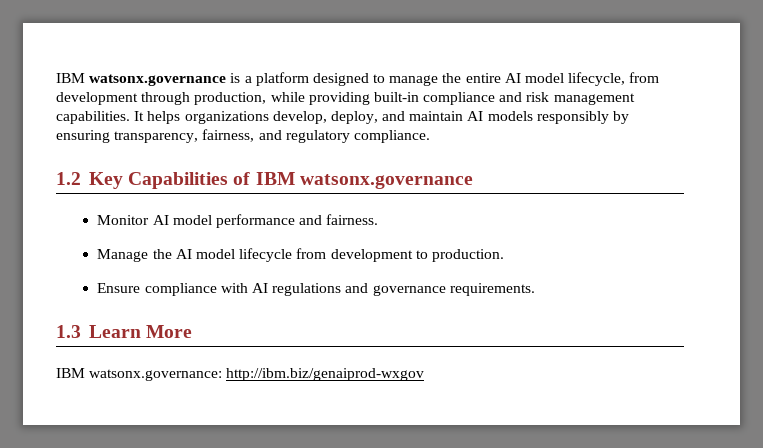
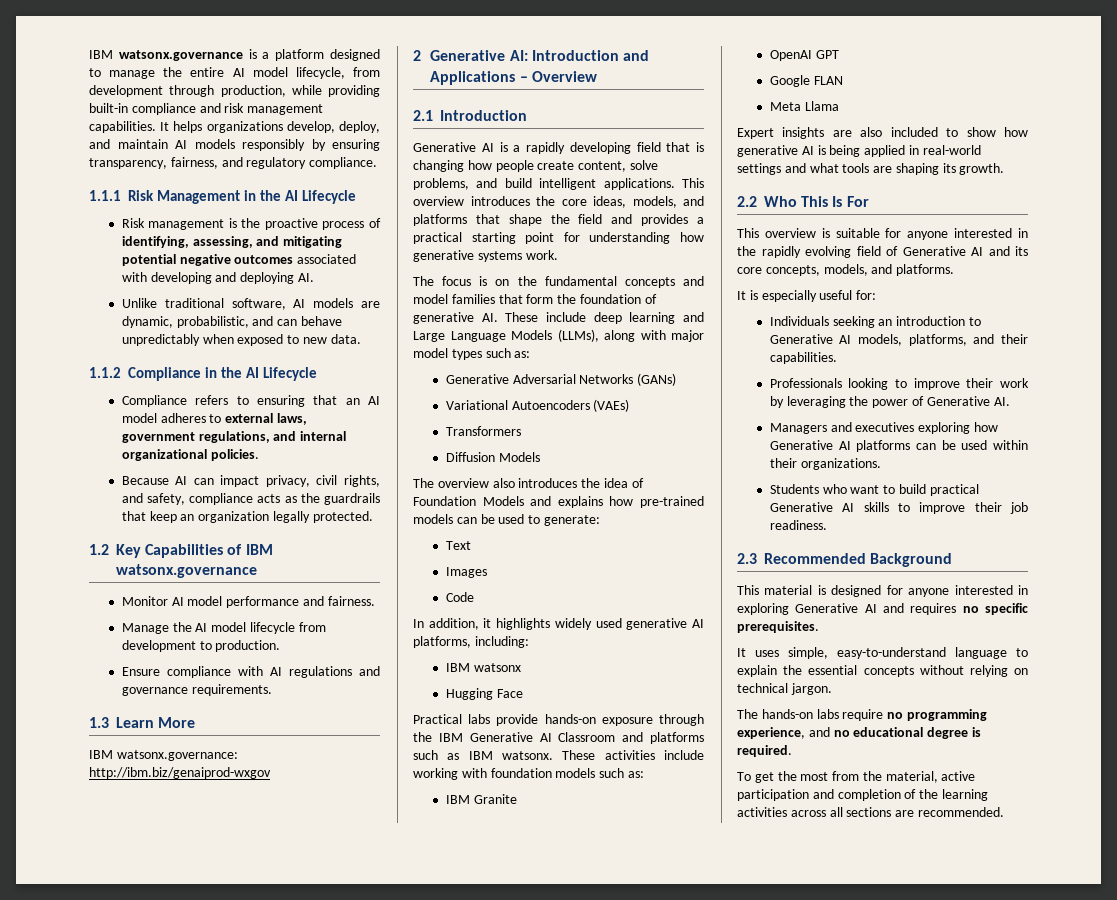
(430, 136) none -> [89,190,356,204] [121,218,381,230] [121,236,343,248] [121,254,357,266] [121,272,314,284] [121,298,381,310] [121,316,342,328] [121,334,361,346] [89,367,317,381] [121,395,380,407] [121,413,307,425] [121,431,347,443] [121,449,259,461] [121,475,380,487] [121,493,381,505] [121,511,373,523] // 1.1.1 Risk Management in the AI Lifecycle // Risk management is the proactive process of identifying, assessing, and mitigating potential negative outcomes associated with developing and deploying AI. // Unlike traditional software, AI models are dynamic, probabilistic, and can behave unpredictably when exposed to new data. // 1.1.2 Compliance in the AI Lifecycle // Compliance refers to ensuring that an AI model adheres to external laws, government regulations, and internal organizational policies. // Because AI can impact privacy, civil rights, and safety, compliance acts as the guardrails that keep an organization legally protected.
(425, 374) none -> [413,50,650,61] [430,71,598,85] [413,110,527,121] [413,142,704,154] [413,160,658,172] [413,178,704,190] [413,196,704,208] [413,214,704,226] [413,232,704,244] [413,250,558,262] [413,276,704,288] [413,294,657,304] [413,312,704,324] [413,329,704,342] [413,348,531,360] [445,373,677,386] [445,399,630,412] [445,426,521,436] [445,452,540,462] [413,478,644,488] [413,496,704,508] [413,514,600,526] [445,541,471,550] [445,567,487,578] [445,592,474,602] [413,618,704,630] [413,636,529,648] [445,663,521,672] [445,688,523,700] [413,714,704,726] [413,732,704,744] [413,750,704,760] [413,768,644,780] [445,794,517,804] [769,50,839,61] [769,75,843,87] [769,101,839,111] [737,127,1028,139] [737,145,981,157] [737,163,1005,175] [737,196,869,207] [737,228,1028,240] [737,246,1028,258] [737,264,955,276] [737,290,877,302] [769,316,981,328] [769,334,1028,346] [769,352,837,364] [769,378,1029,390] [769,396,1010,408] [769,422,998,434] [769,440,1028,452] [769,458,881,470] [769,484,979,496] [769,502,1028,514] [769,520,827,530] [737,553,953,567] [737,585,1028,597] [737,603,1028,615] [737,621,819,633] [737,647,1028,659] [737,665,1028,677] [737,683,832,695] [737,709,987,721] [737,727,981,739] [737,745,792,757] [737,771,976,783] [737,789,988,801] [737,807,1004,817] // 2 Generative AI: Introduction and Applications – Overview // 2.1 Introduction // Generative AI is a rapidly developing field that is changing how people create content, solve problems, and build intelligent applications. This overview introduces the core ideas, models, and platforms that shape the field and provides a practical starting point for understanding how generative systems work. // The focus is on the fundamental concepts and model families that form the foundation of generative AI. These include deep learning and Large Language Models (LLMs), along with major model types such as: // Generative Adversarial Networks (GANs) // Variational Autoencoders (VAEs) // Transformers // Diffusion Models // The overview also introduces the idea of Foundation Models and explains how pre-trained models can be used to generate: // Text // Images // Code // In addition, it highlights widely used generative AI platforms, including: // IBM watsonx // Hugging Face // Practical labs provide hands-on exposure through the IBM Generative AI Classroom and platforms such as IBM watsonx. These activities include working with foundation models such as: // IBM Granite // OpenAI GPT // Google FLAN // Meta Llama // Expert insights are also included to show how generative AI is being applied in real-world settings and what tools are shaping its growth. // 2.2 Who This Is For // This overview is suitable for anyone interested in the rapidly evolving field of Generative AI and its core concepts, models, and platforms. // It is especially useful for: // Individuals seeking an introduction to Generative AI models, platforms, and their capabilities. // Professionals looking to improve their work by leveraging the power of Generative AI. // Managers and executives exploring how Generative AI platforms can be used within their organizations. // Students who want to build practical Generative AI skills to improve their job readiness. // 2.3 Recommended Background // This material is designed for anyone interested in exploring Generative AI and requires no specific prerequisites. // It uses simple, easy-to-understand language to explain the essential concepts without relying on technical jargon. // The hands-on labs require no programming experience, and no educational degree is required. // To get the most from the material, active participation and completion of the learning activities across all sections are recommended.

